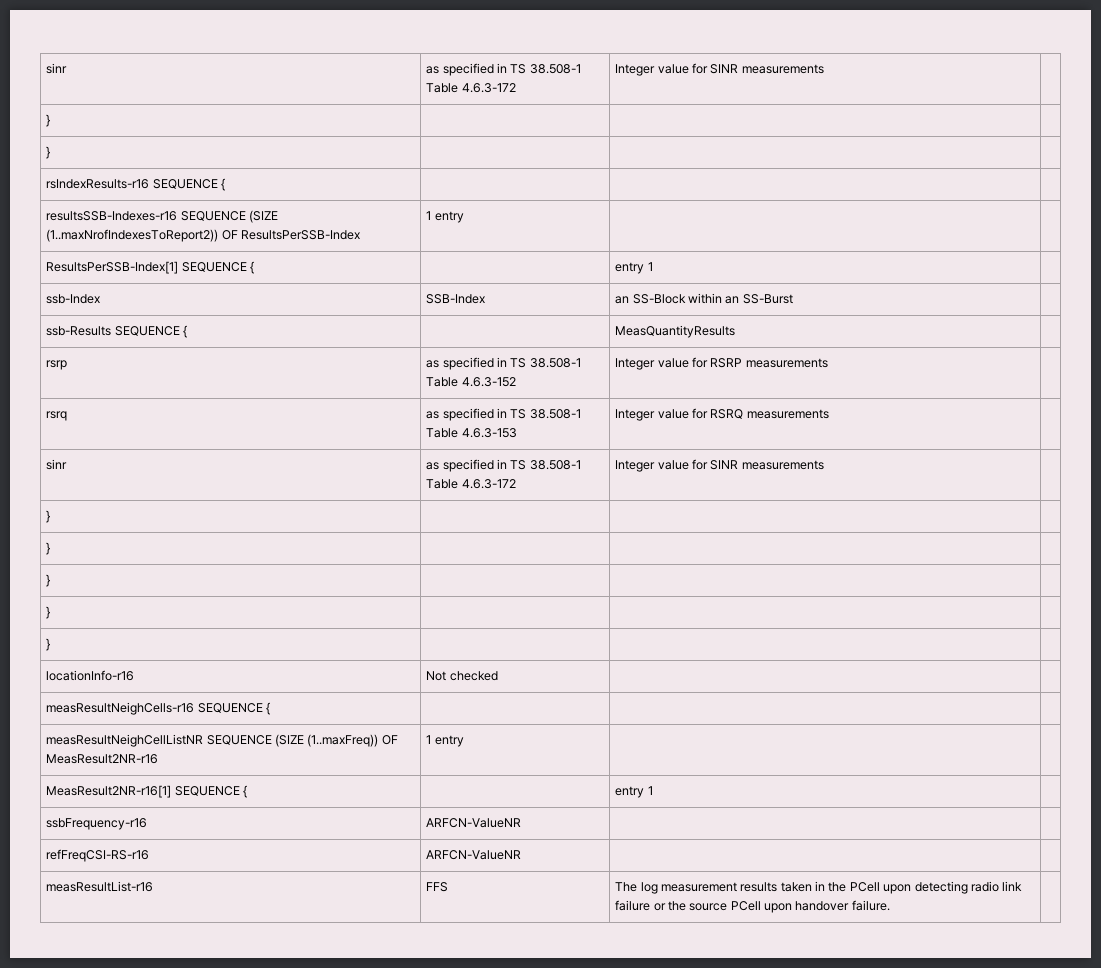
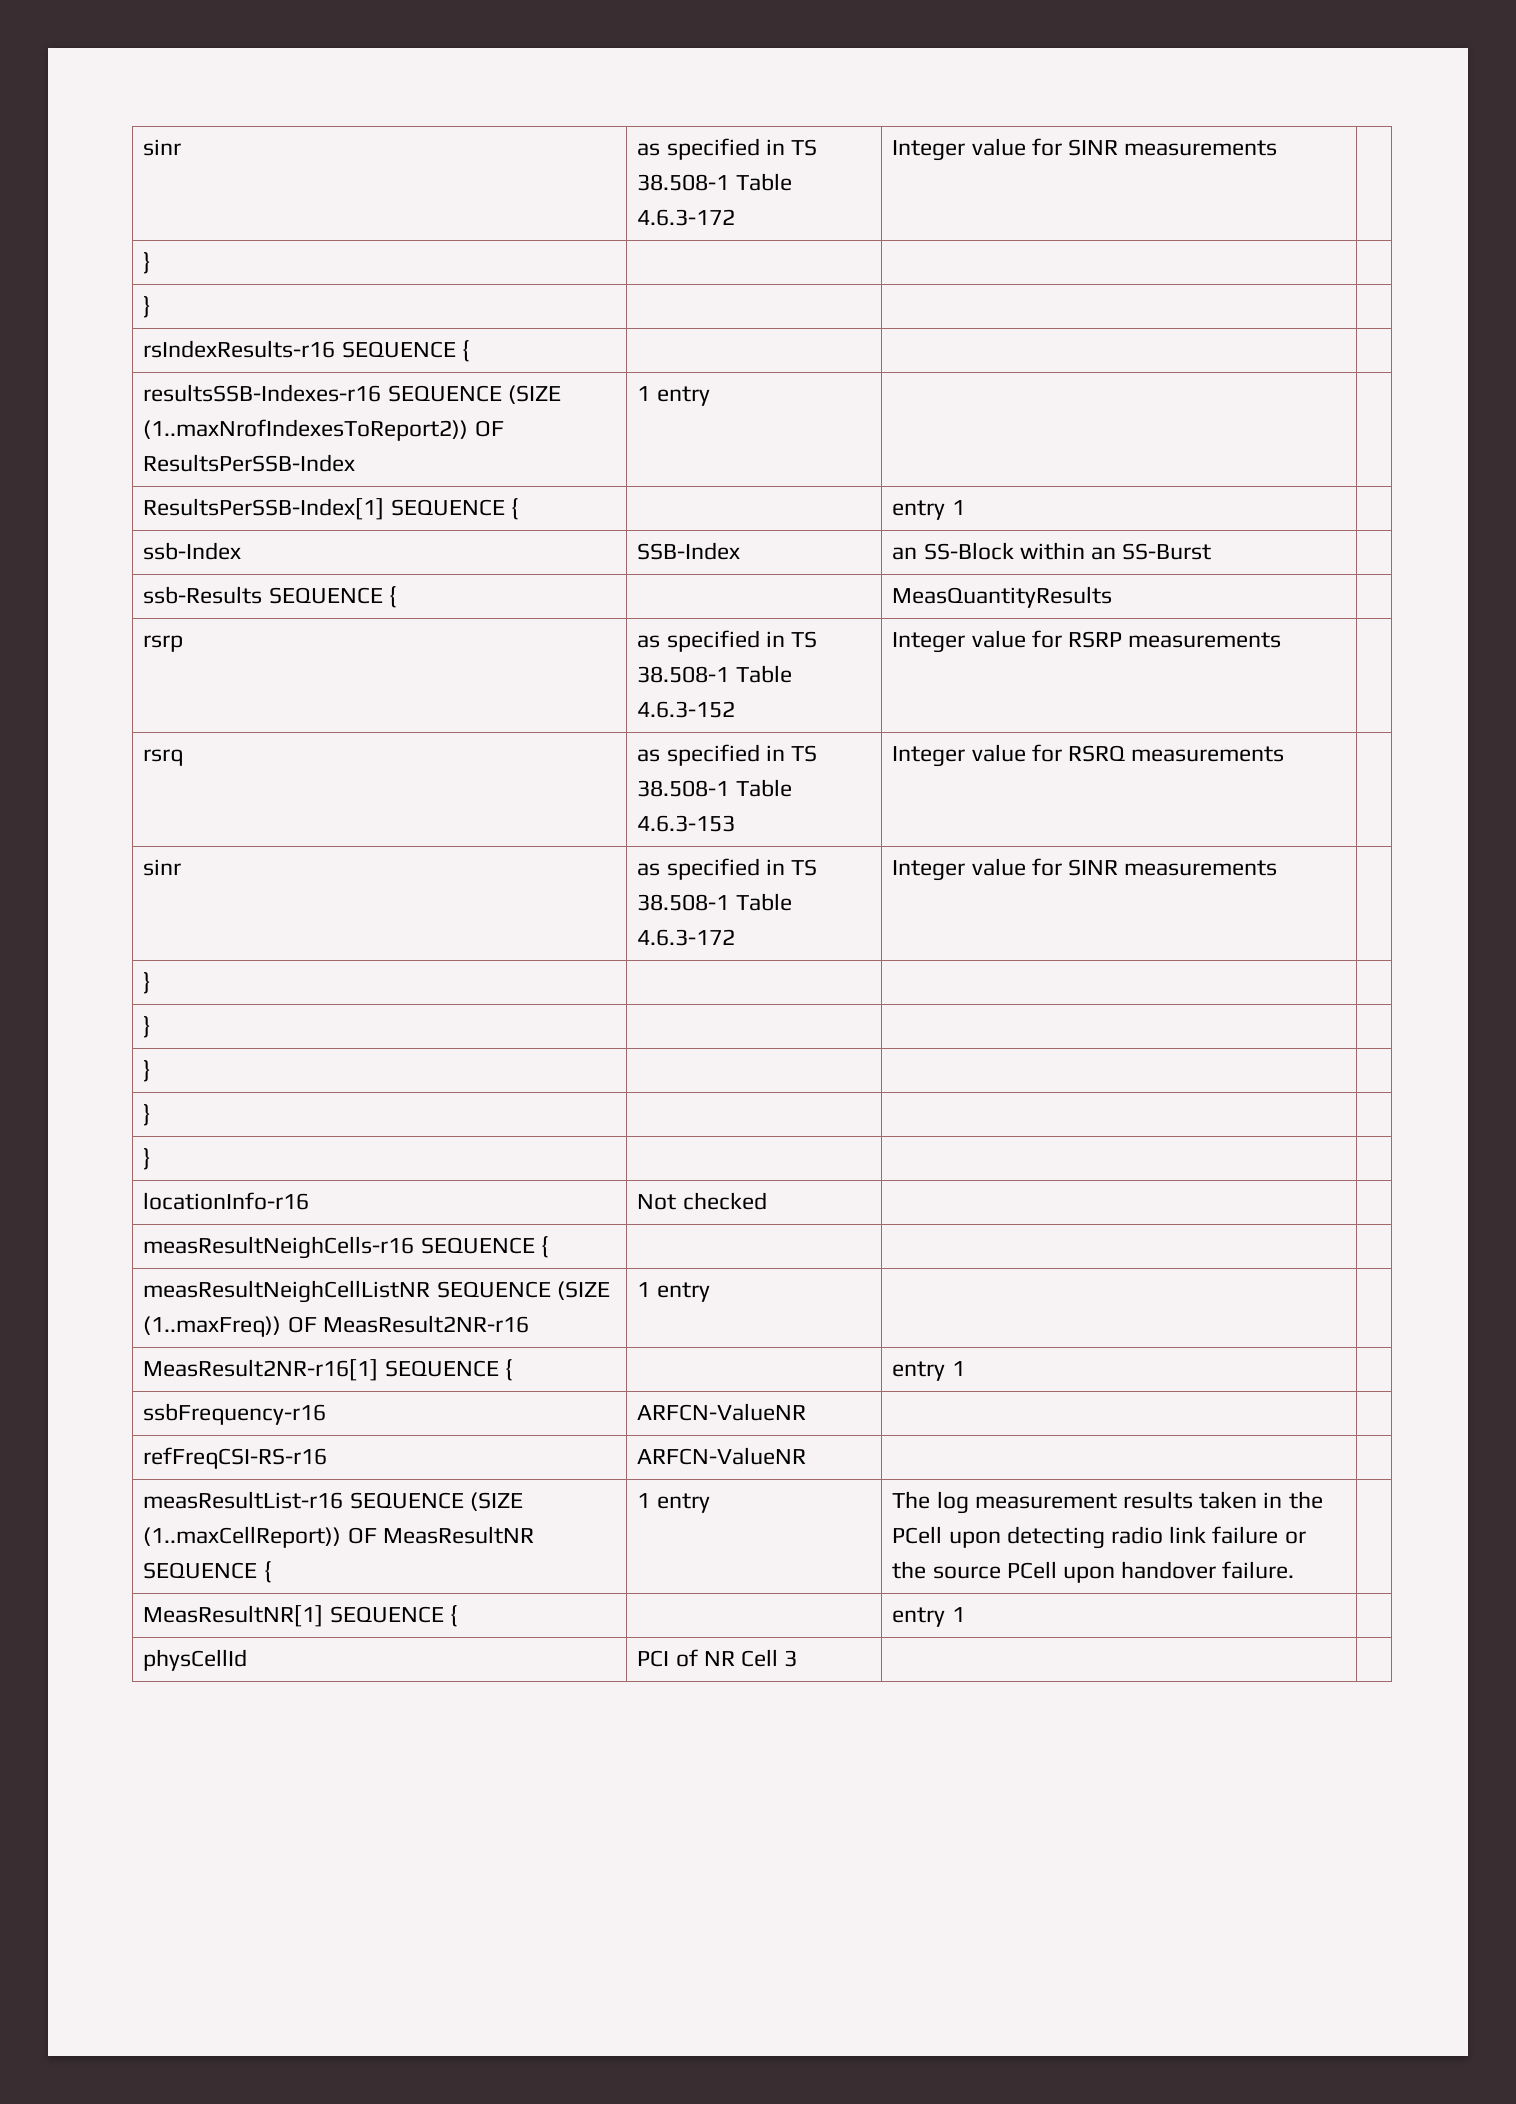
[426,882,449,892] | FFS -> [349,1492,523,1511] [143,1526,534,1548] [143,1561,272,1583] [637,1493,710,1513] SEQUENCE (SIZE (1..maxCellReport)) OF MeasResultNR SEQUENCE { | 1 entry
(890, 905) none -> [143,1605,458,1627] [892,1607,965,1627] [143,1649,248,1671] [637,1649,798,1667] // MeasResultNR[1] SEQUENCE { | | entry 1 | // physCellId | PCI of NR Cell 3 | |

